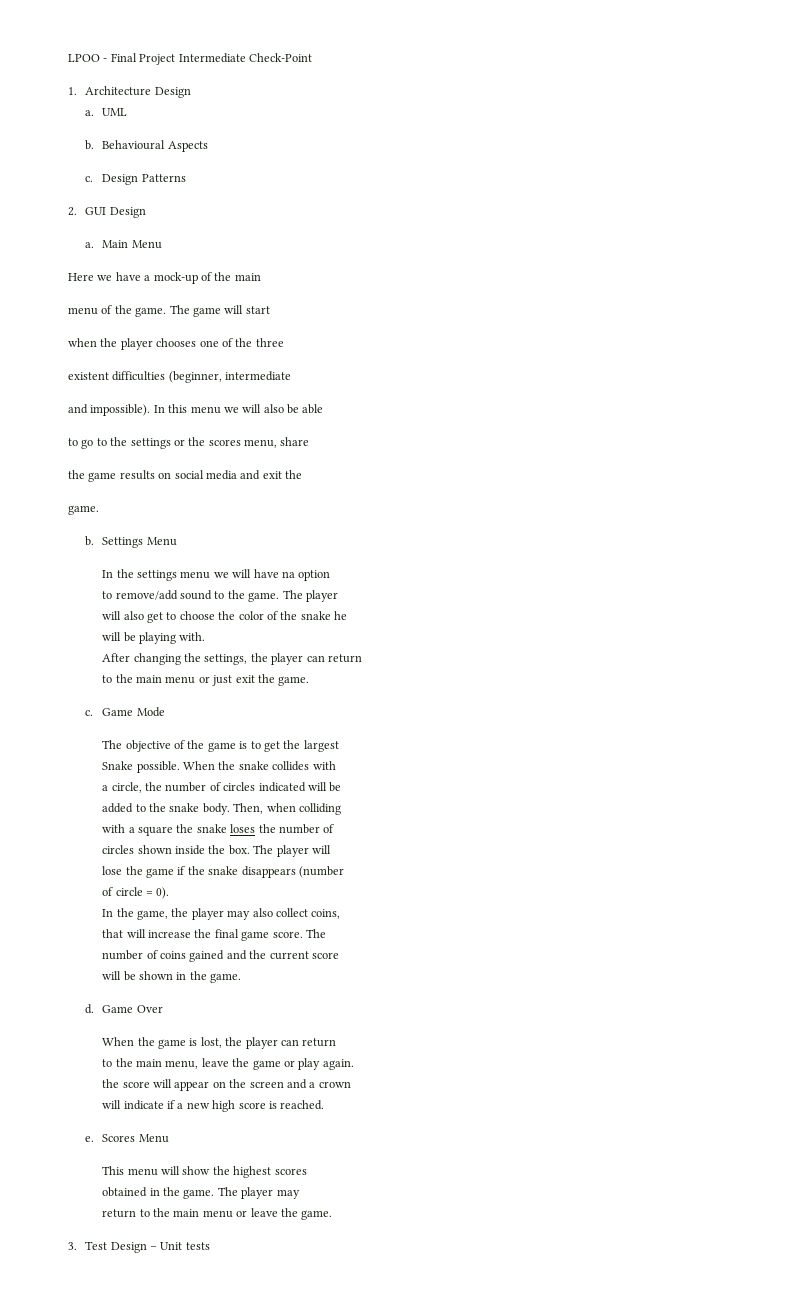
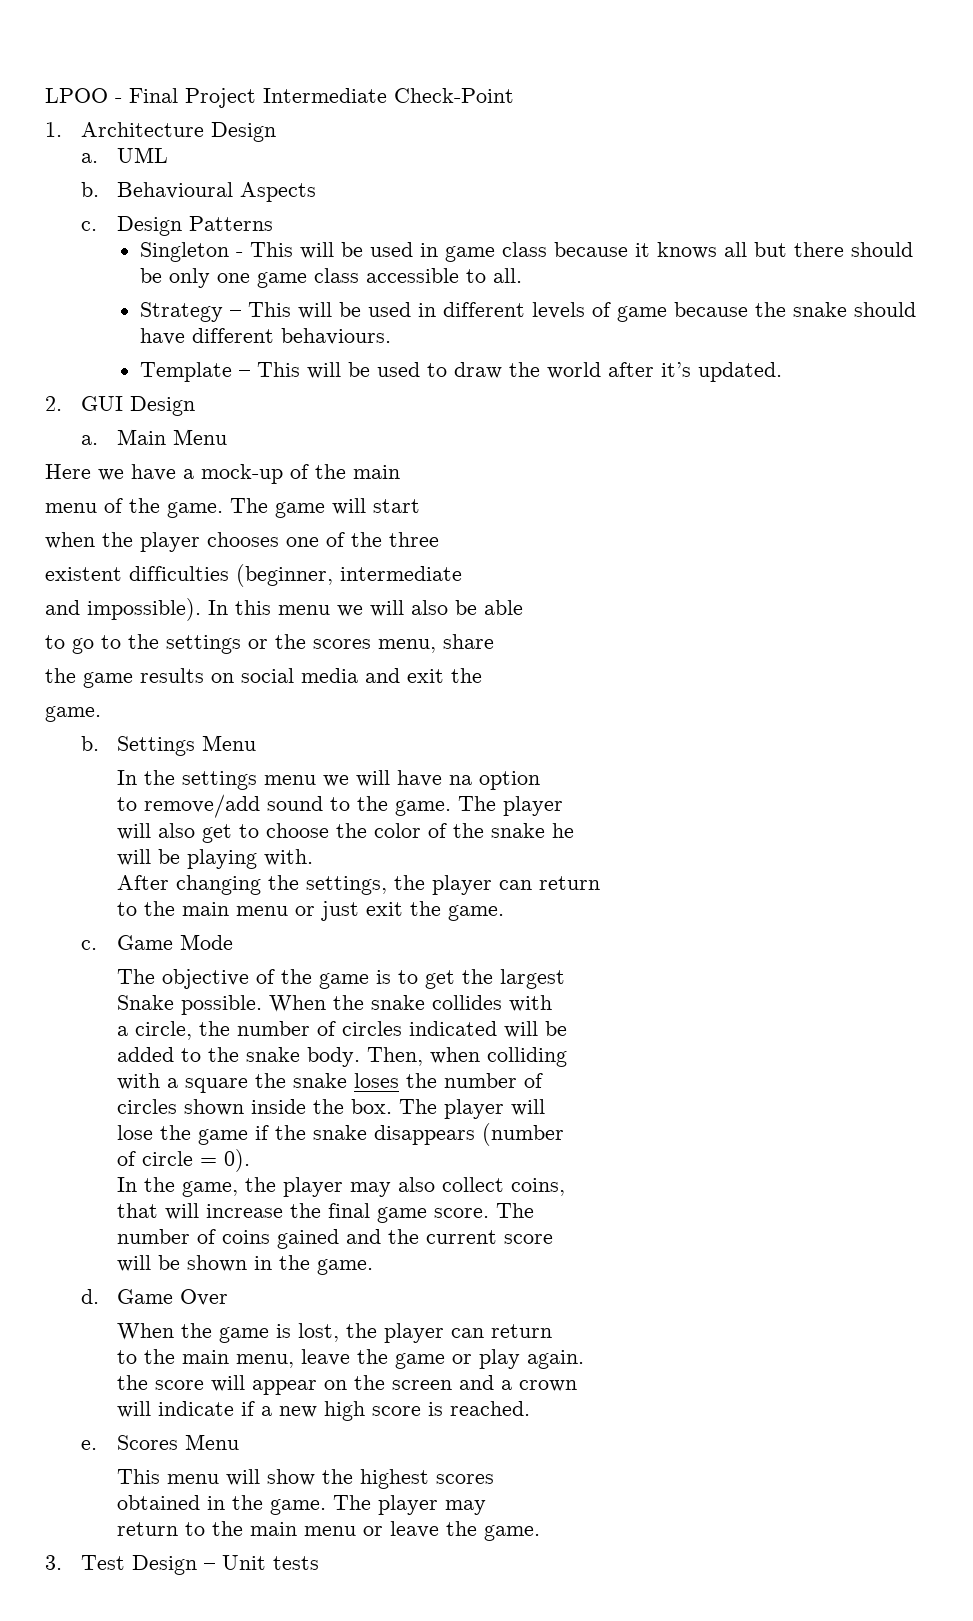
(186, 178) none -> [140,242,914,262] [140,268,523,288] [140,302,917,322] [140,328,392,345] [140,362,783,382] // Singleton - This will be used in game class because it knows all but there should be only one game class accessible to all. // Strategy – This will be used in different levels of game because the snake should have different behaviours. // Template – This will be used to draw the world after it’s updated.

